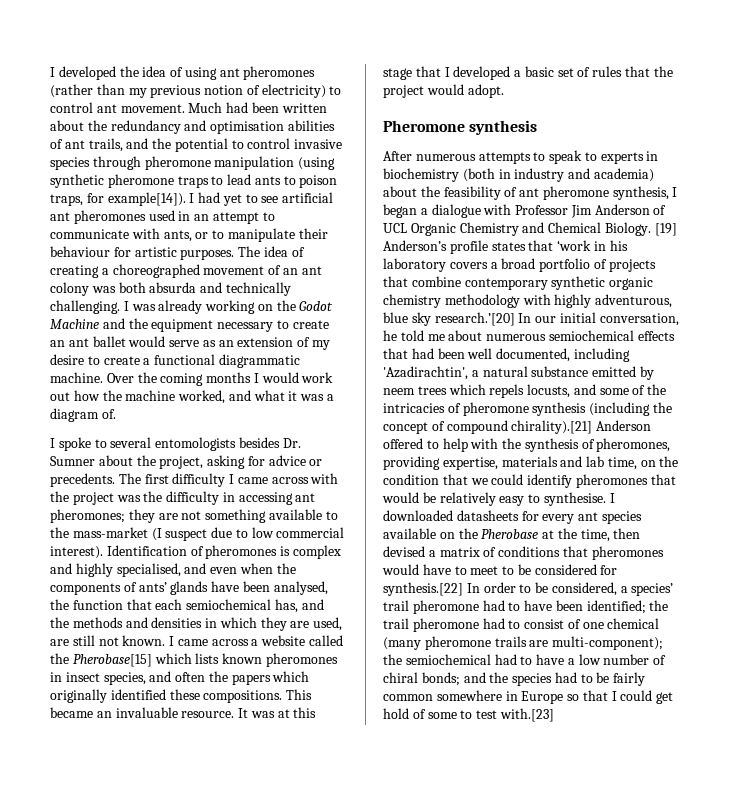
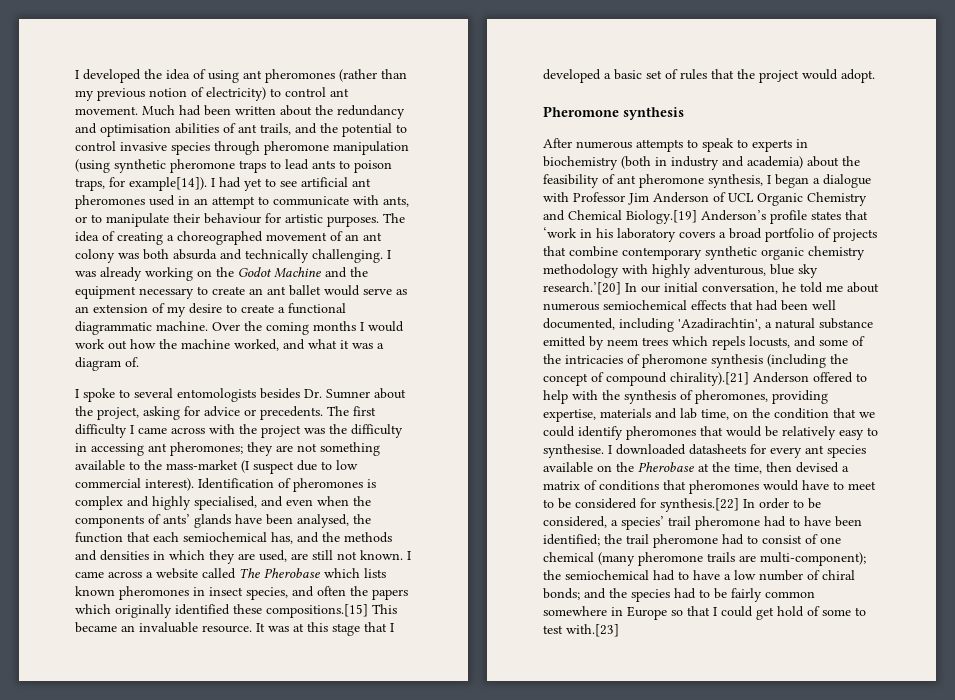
[50,653,152,667] the Pherobase[15] -> [239,568,320,578] The Pherobase
[203,690,283,703] compositions. -> [266,604,368,618] compositions.[15]
[604,222,677,236] Biology. [19] -> [626,210,697,224] Biology.[19]

